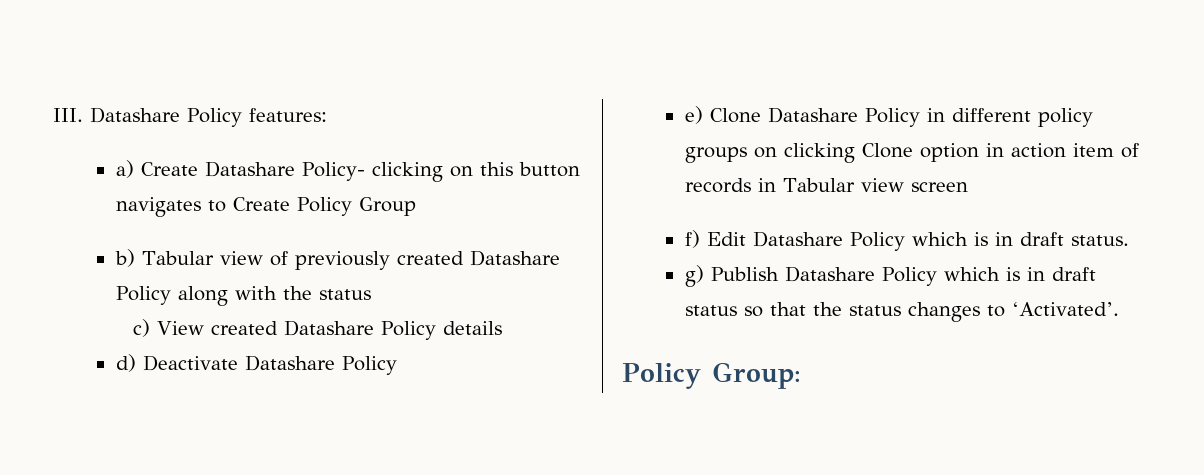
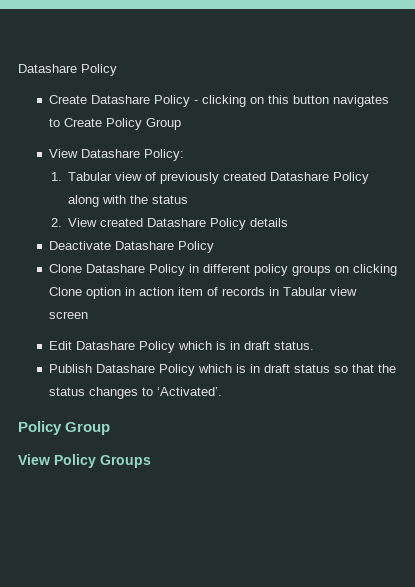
[53,107,327,127] [115,160,365,181] III. Datashare Policy features: // a) Create Datashare Policy- -> [18,64,117,76] [48,95,198,107] Datashare Policy // Create Datashare Policy -
[114,249,135,267] b) -> [48,149,184,161] [50,172,62,181] View Datashare Policy: // 1.
[133,319,151,337] c) -> [50,218,62,227] 2.
[115,354,136,372] d) -> (289, 222) none
[684,106,703,124] e) -> (214, 247) none
[684,230,700,248] f) -> (88, 315) none
[684,265,704,287] g) -> (314, 345) none
[711,362,801,389] Group: -> [65,422,111,435] [18,454,151,468] Group // View Policy Groups

